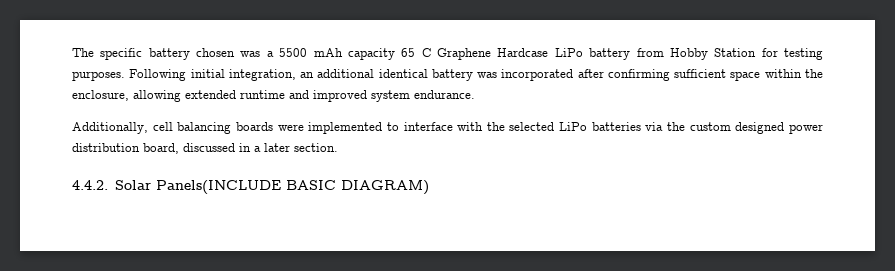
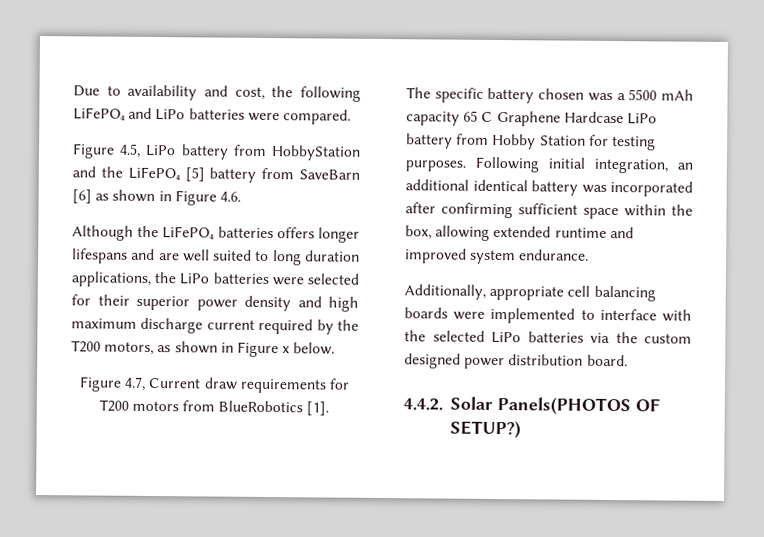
(72, 52) none -> [73,84,361,102] [73,107,351,125] [72,143,361,161] [72,166,360,183] [72,189,241,206] [72,225,360,243] [72,248,360,266] [71,271,359,287] [71,294,359,312] [71,317,359,335] [71,340,336,358] [79,376,350,394] [98,399,330,416] Due to availability and cost, the following LiFePO₄ and LiPo batteries were compared. // Figure 4.5, LiPo battery from HobbyStation and the LiFePO₄ [5] battery from SaveBarn [6] as shown in Figure 4.6. // Although the LiFePO₄ batteries offers longer lifespans and are well suited to long duration applications, the LiPo batteries were selected for their superior power density and high maximum discharge current required by the T200 motors, as shown in Figure x below. // Figure 4.7, Current draw requirements for T200 motors from BlueRobotics [1]. //
[72,90,129,101] enclosure, -> [405,225,432,240] box,
(148, 128) none -> [489,285,565,301] appropriate
[143,143,338,154] board, discussed in a later section. -> [586,354,628,367] board.
[155,180,429,195] Panels(INCLUDE BASIC DIAGRAM) -> [496,397,660,416] [449,420,521,439] Panels(PHOTOS OF SETUP?)

